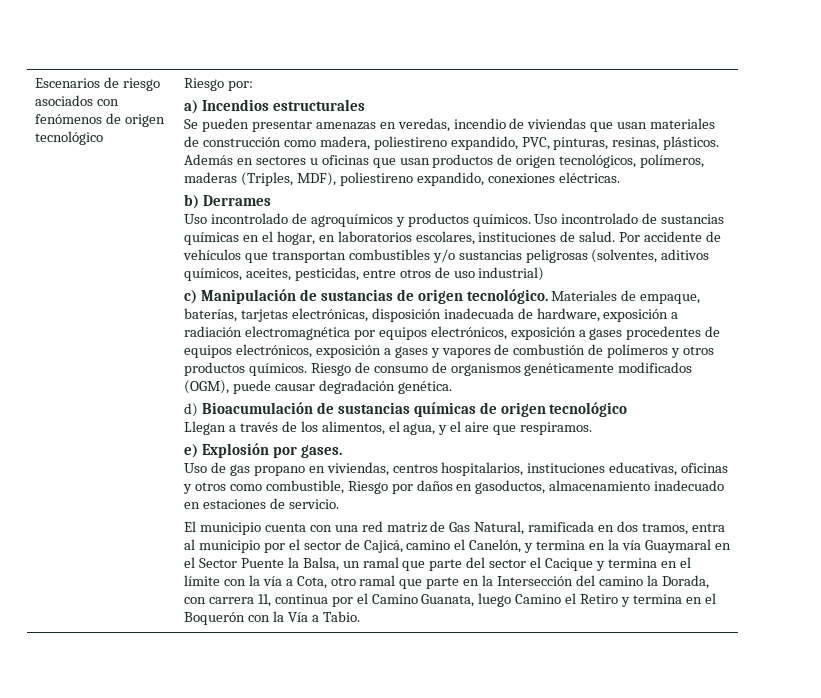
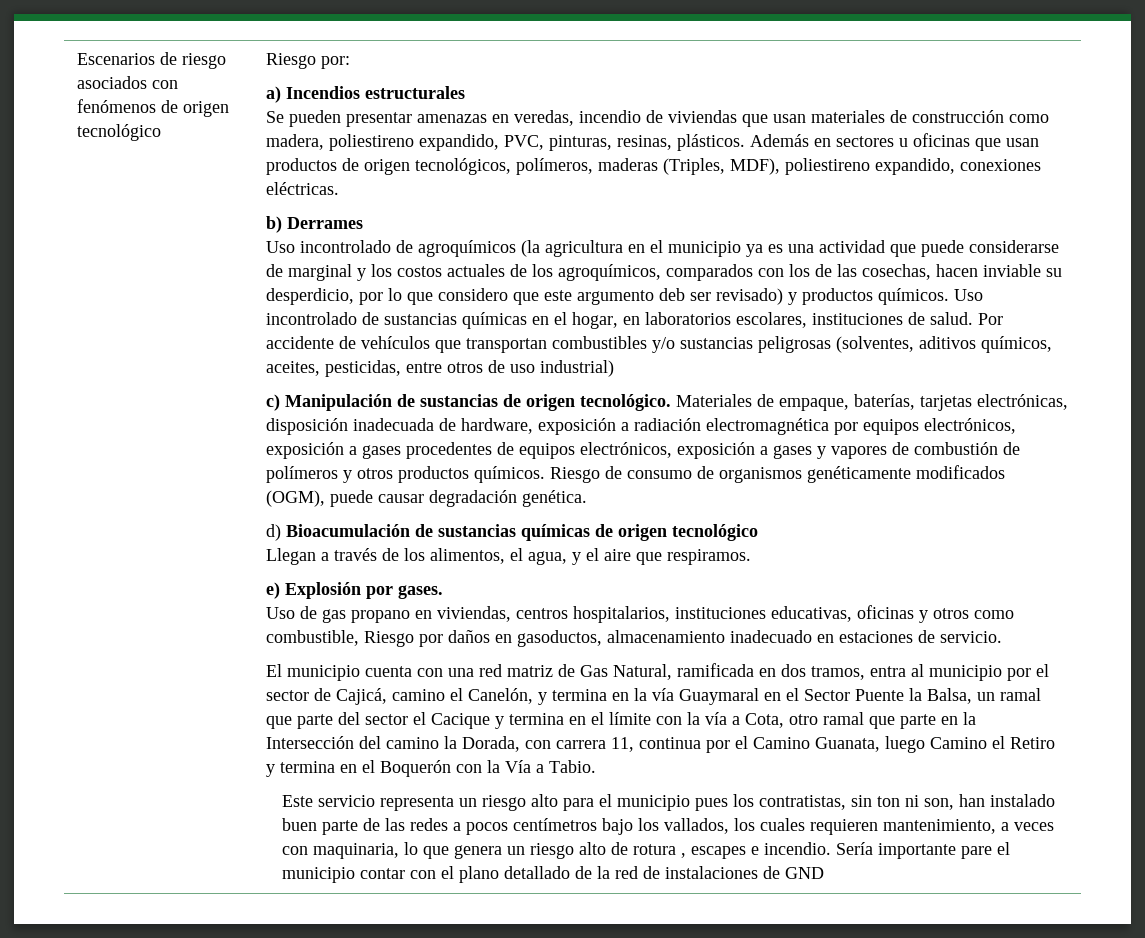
(393, 220) none -> [520,240,1059,257] [265,264,1062,281] [265,288,783,305] (la agricultura en el municipio ya es una actividad que puede considerarse de marginal y los costos actuales de los agroquímicos, comparados con los de las cosechas, hacen inviable su desperdicio, por lo que considero que este argumento deb ser revisado)
(360, 616) none -> [281,794,1055,811] [281,818,1054,835] [281,842,1010,859] [281,866,824,883] // Este servicio representa un riesgo alto para el municipio pues los contratistas, sin ton ni son, han instalado buen parte de las redes a pocos centímetros bajo los vallados, los cuales requieren mantenimiento, a veces con maquinaria, lo que genera un riesgo alto de rotura , escapes e incendio. Sería importante pare el municipio contar con el plano detallado de la red de instalaciones de GND

